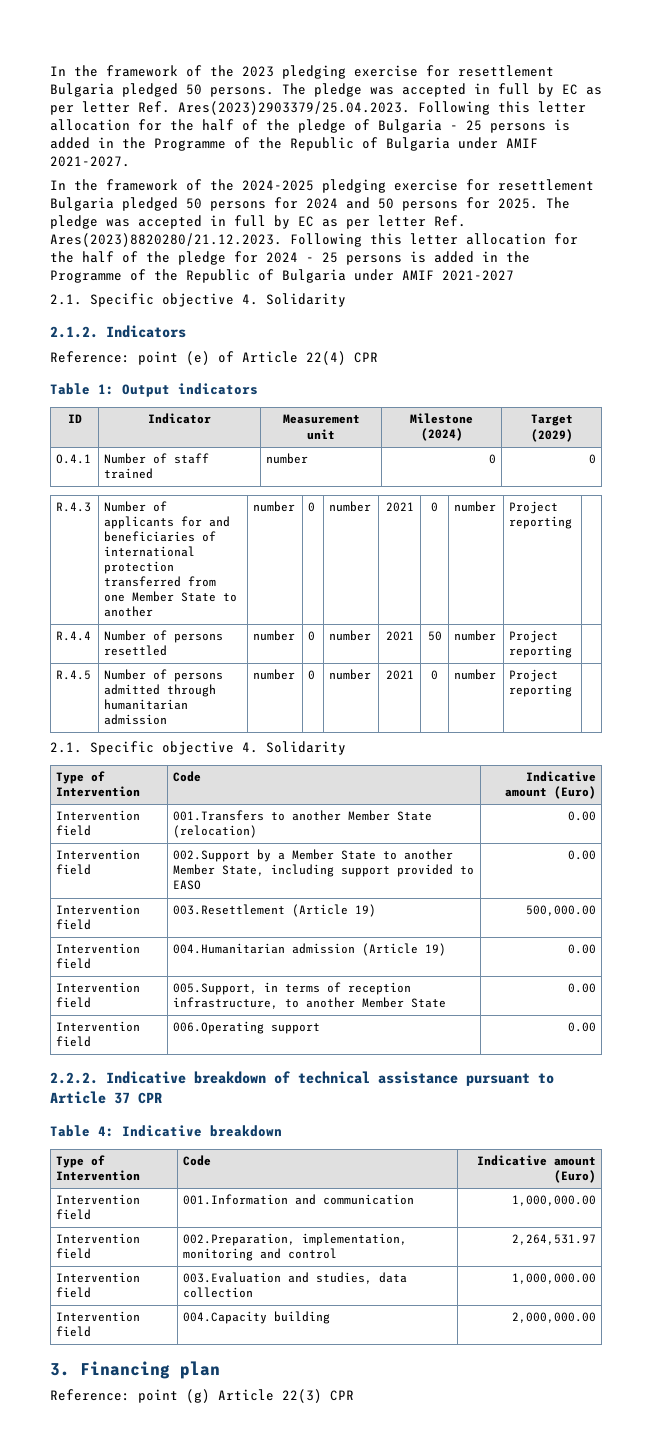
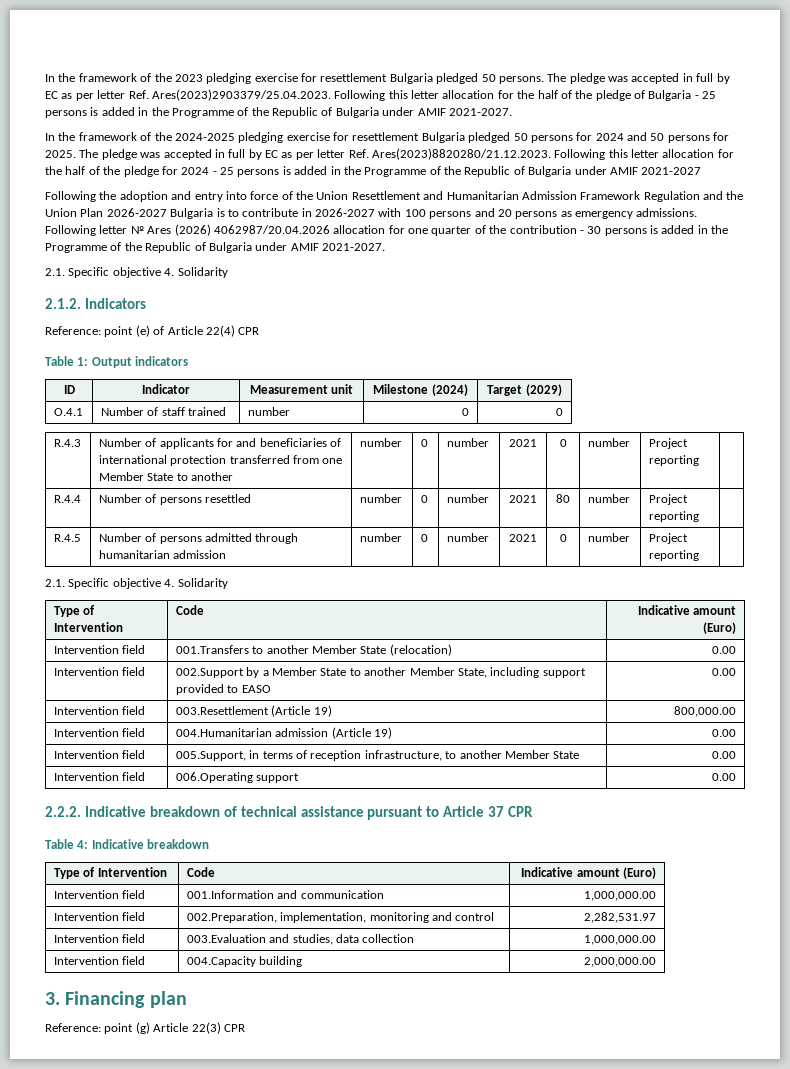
(514, 275) none -> [45,191,744,202] [45,208,698,219] [45,224,729,236] [45,242,385,253] // Following the adoption and entry into force of the Union Resettlement and Humanitarian Admission Framework Regulation and the Union Plan 2026-2027 Bulgaria is to contribute in 2026-2027 with 100 persons and 20 persons as emergency admissions. Following letter № Ares (2026) 4062987/20.04.2026 allocation for one quarter of the contribution - 30 persons is added in the Programme of the Republic of Bulgaria under AMIF 2021-2027.
[427,631,442,641] 50 -> [556,494,570,503] 80
[525,905,596,916] 500,000.00 -> [674,706,737,717] 800,000.00
[511,1234,596,1245] 2,264,531.97 -> [584,912,657,923] 2,282,531.97

